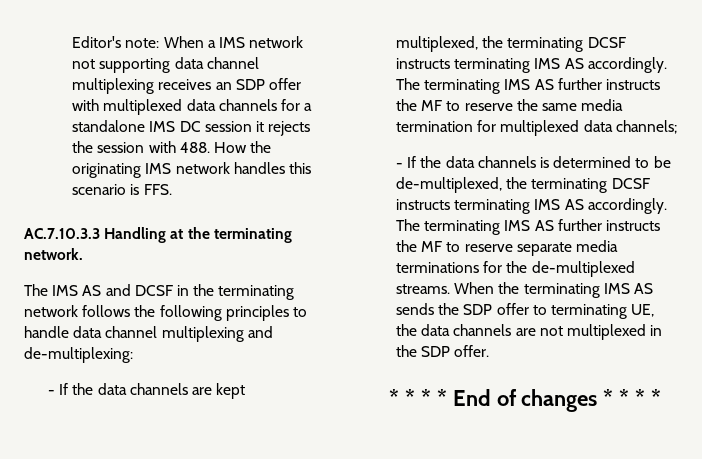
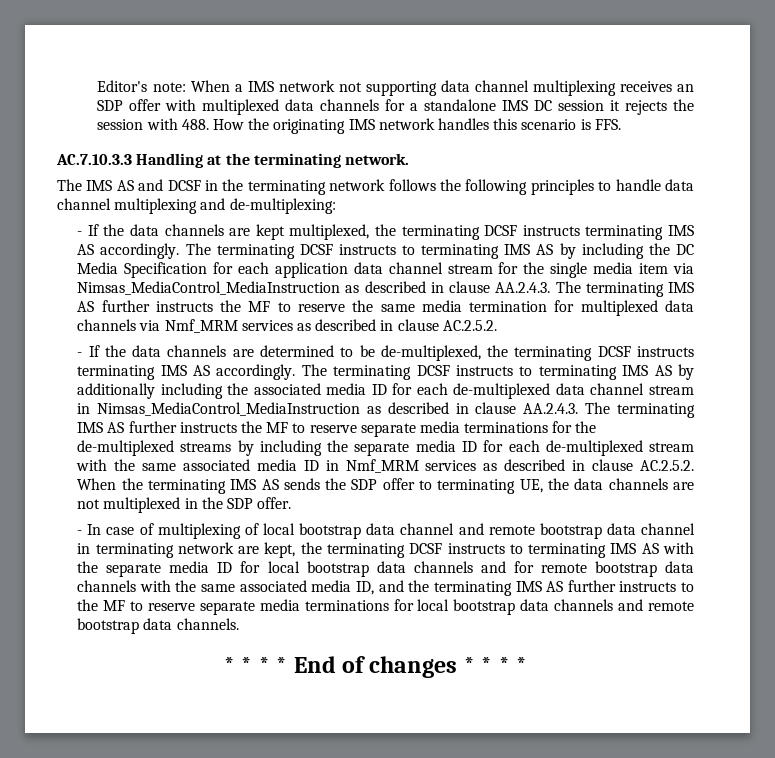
(501, 86) none -> [299,243,694,259] [77,262,695,278] [77,281,664,297] DCSF instructs to terminating IMS AS by including the DC Media Specification for each application data channel stream for the single media item via Nimsas_MediaControl_MediaInstruction as described in clause AA.2.4.3. The terminating
[615,120,677,134] [396,156,550,168] channels; // - If the data channels is -> [77,319,497,333] [77,345,254,357] channels via Nmf_MRM services as described in clause AC.2.5.2. // - If the data channels are
(501, 227) none -> [416,364,694,380] [77,383,694,399] [77,402,695,418] DCSF instructs to terminating IMS AS by additionally including the associated media ID for each de-multiplexed data channel stream in Nimsas_MediaControl_MediaInstruction as described in clause AA.2.4.3. The terminating
[396,284,451,294] streams. -> [180,440,694,456] [76,459,695,473] streams by including the separate media ID for each de-multiplexed stream with the same associated media ID in Nmf_MRM services as described in clause AC.2.5.2.
(490, 351) none -> [77,523,695,539] [77,542,694,558] [77,561,694,577] [77,580,695,596] [77,599,695,615] [77,618,239,634] // - In case of multiplexing of local bootstrap data channel and remote bootstrap data channel in terminating network are kept, the terminating DCSF instructs to terminating IMS AS with the separate media ID for local bootstrap data channels and for remote bootstrap data channels with the same associated media ID, and the terminating IMS AS further instructs to the MF to reserve separate media terminations for local bootstrap data channels and remote bootstrap data channels.

